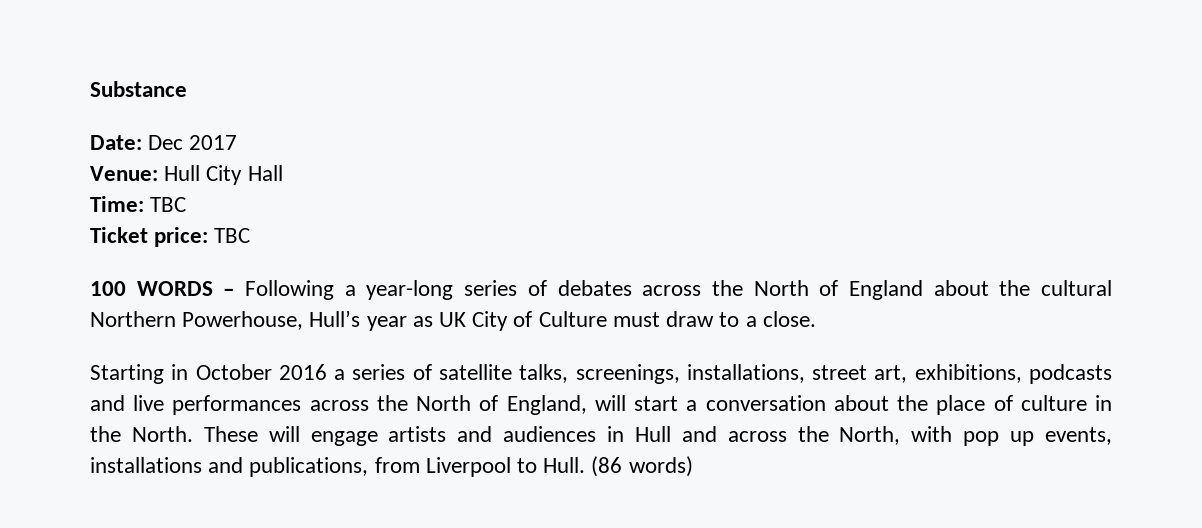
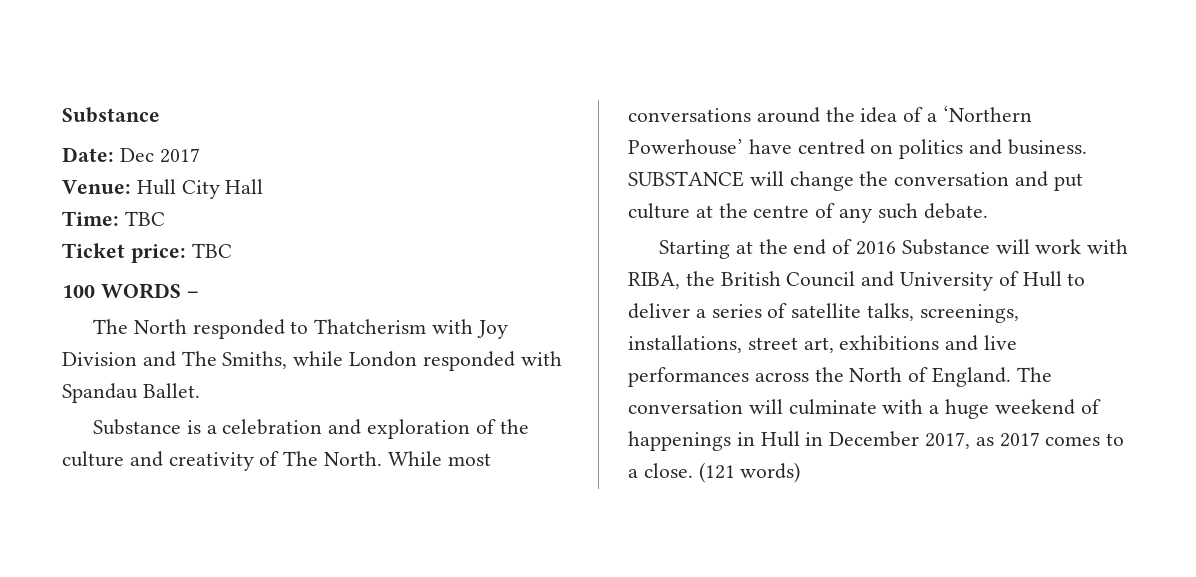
[245,280,1112,300] [90,310,816,331] [90,364,327,384] Following a year-long series of debates across the North of England about the cultural Northern Powerhouse, Hull’s year as UK City of Culture must draw to a close. // Starting in October 2016 -> [92,319,508,339] [62,351,562,371] [62,383,200,403] [92,419,529,439] [62,451,491,471] [628,106,1032,123] [628,139,1087,159] [628,171,1083,191] [628,203,988,223] [658,239,1129,259] [628,271,1086,291] [628,303,690,319] // The North responded to Thatcherism with Joy Division and The Smiths, while London responded with Spandau Ballet. // Substance is a celebration and exploration of the culture and creativity of The North. While most conversations around the idea of a ‘Northern Powerhouse’ have centred on politics and business. SUBSTANCE will change the conversation and put culture at the centre of any such debate. // Starting at the end of 2016 Substance will work with RIBA, the British Council and University of Hull to deliver
[914,364,1112,384] exhibitions, podcasts -> [839,335,940,351] exhibitions
[506,395,1113,415] [90,426,1112,446] [90,456,623,477] England, will start a conversation about the place of culture in the North. These will engage artists and audiences in Hull and across the North, with pop up events, installations and publications, from Liverpool to Hull. (86 -> [932,367,1052,387] [628,399,1101,419] [628,431,1125,451] [628,462,735,483] England. The conversation will culminate with a huge weekend of happenings in Hull in December 2017, as 2017 comes to a close. (121

